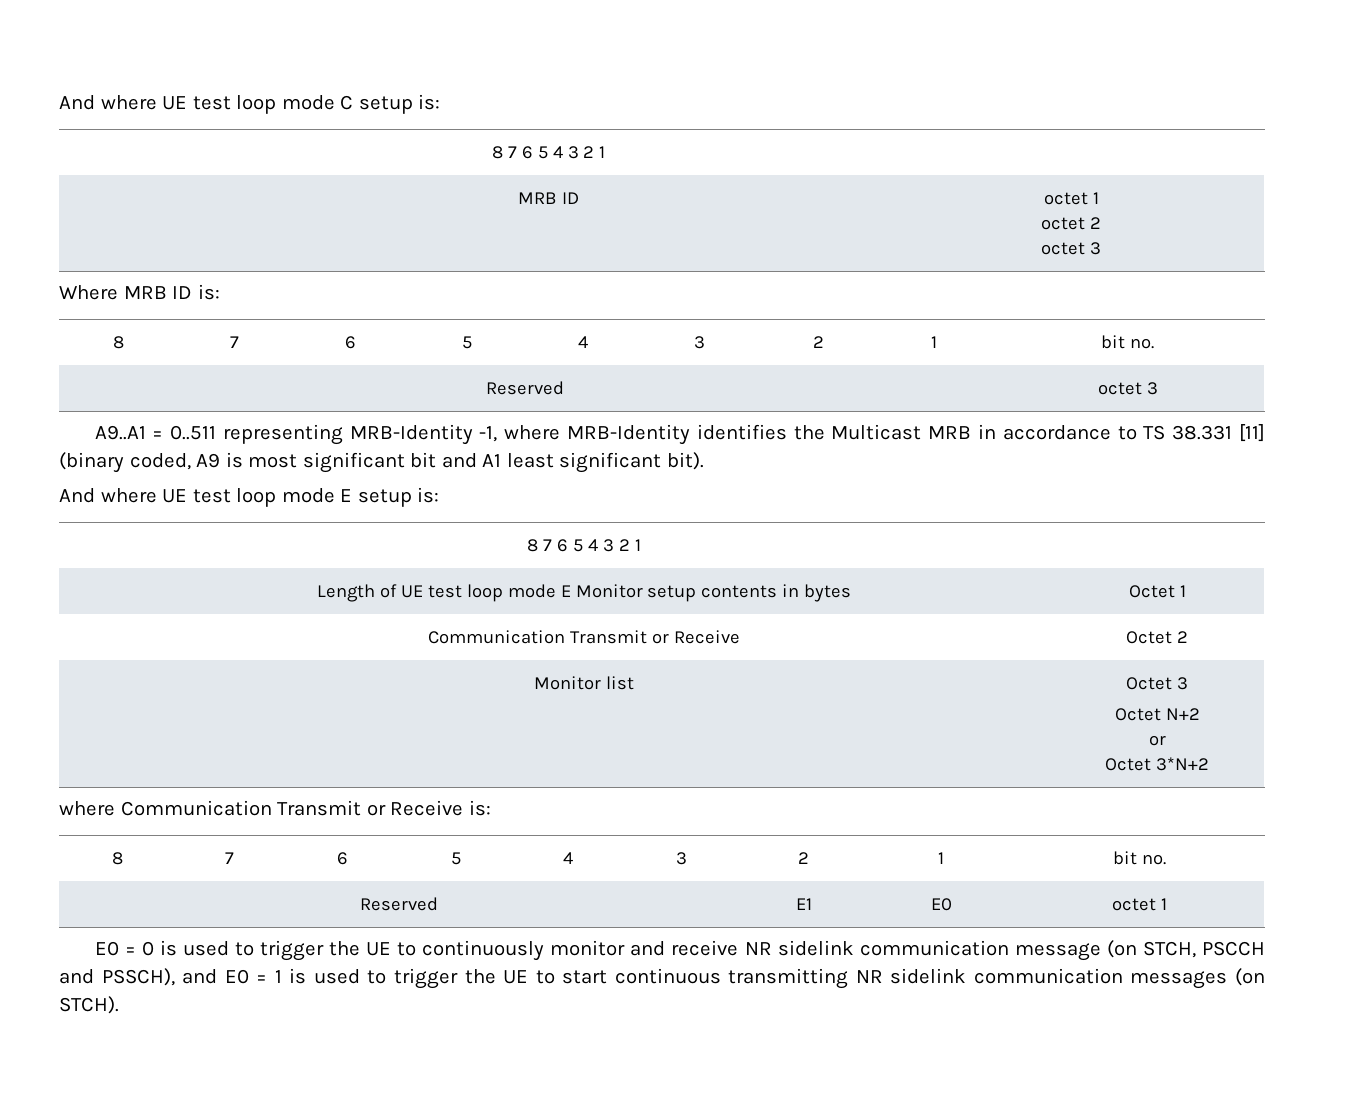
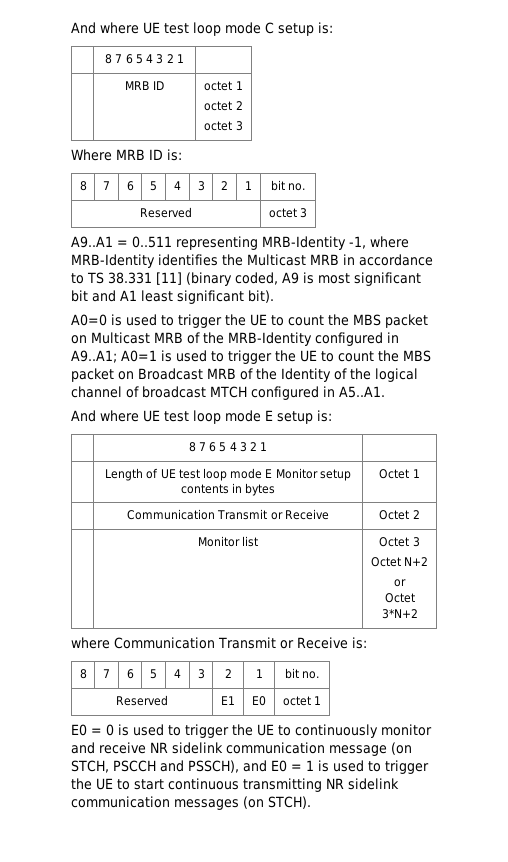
(704, 461) none -> [71,314,428,328] [71,332,399,346] [71,350,431,364] [71,368,418,382] [71,386,385,400] // A0=0 is used to trigger the UE to count the MBS packet on Multicast MRB of the MRB-Identity configured in A9..A1; A0=1 is used to trigger the UE to count the MBS packet on Broadcast MRB of the Identity of the logical channel of broadcast MTCH configured in A5..A1.

